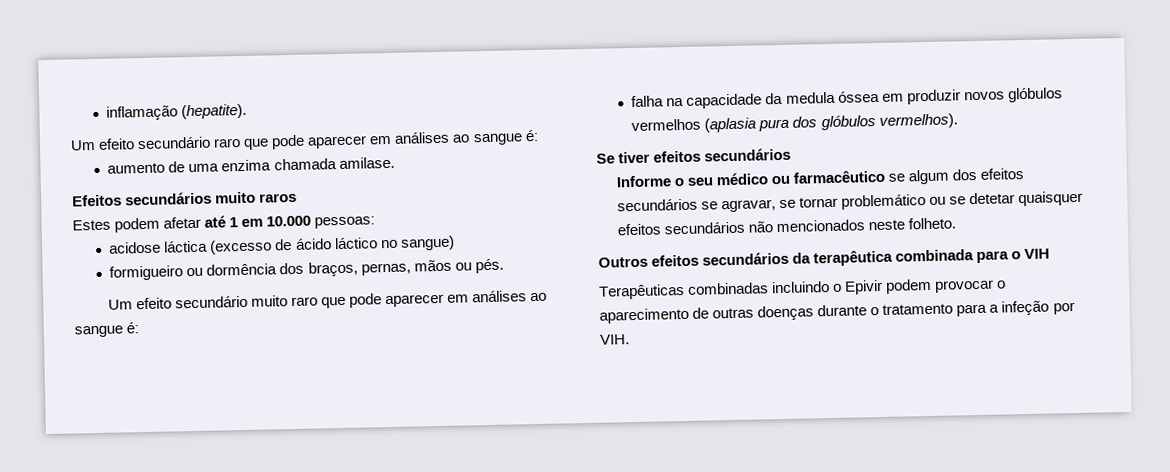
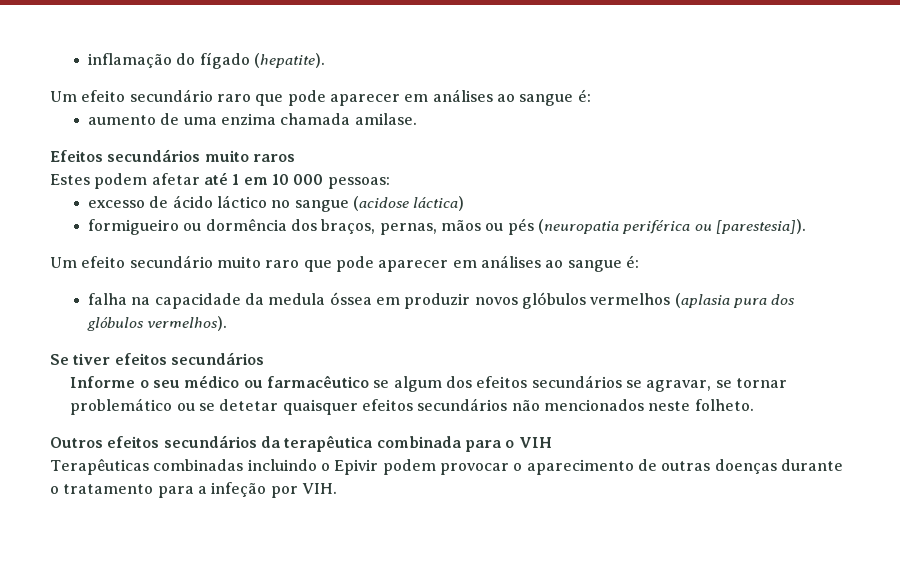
(179, 113) none -> [176,52,250,69] do fígado
[266,215,312,227] 10.000 -> [271,174,324,185] 10 000
[109,239,273,255] acidose láctica (excesso -> [88,200,146,208] excesso
[399,235,455,251] sangue) -> [294,196,465,212] sangue (acidose láctica)
[474,258,504,274] pés. -> [507,218,806,235] pés (neuropatia periférica ou [parestesia]).

